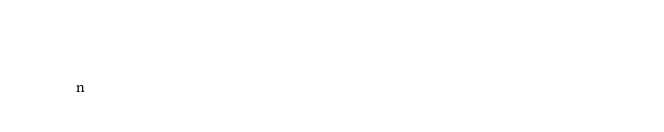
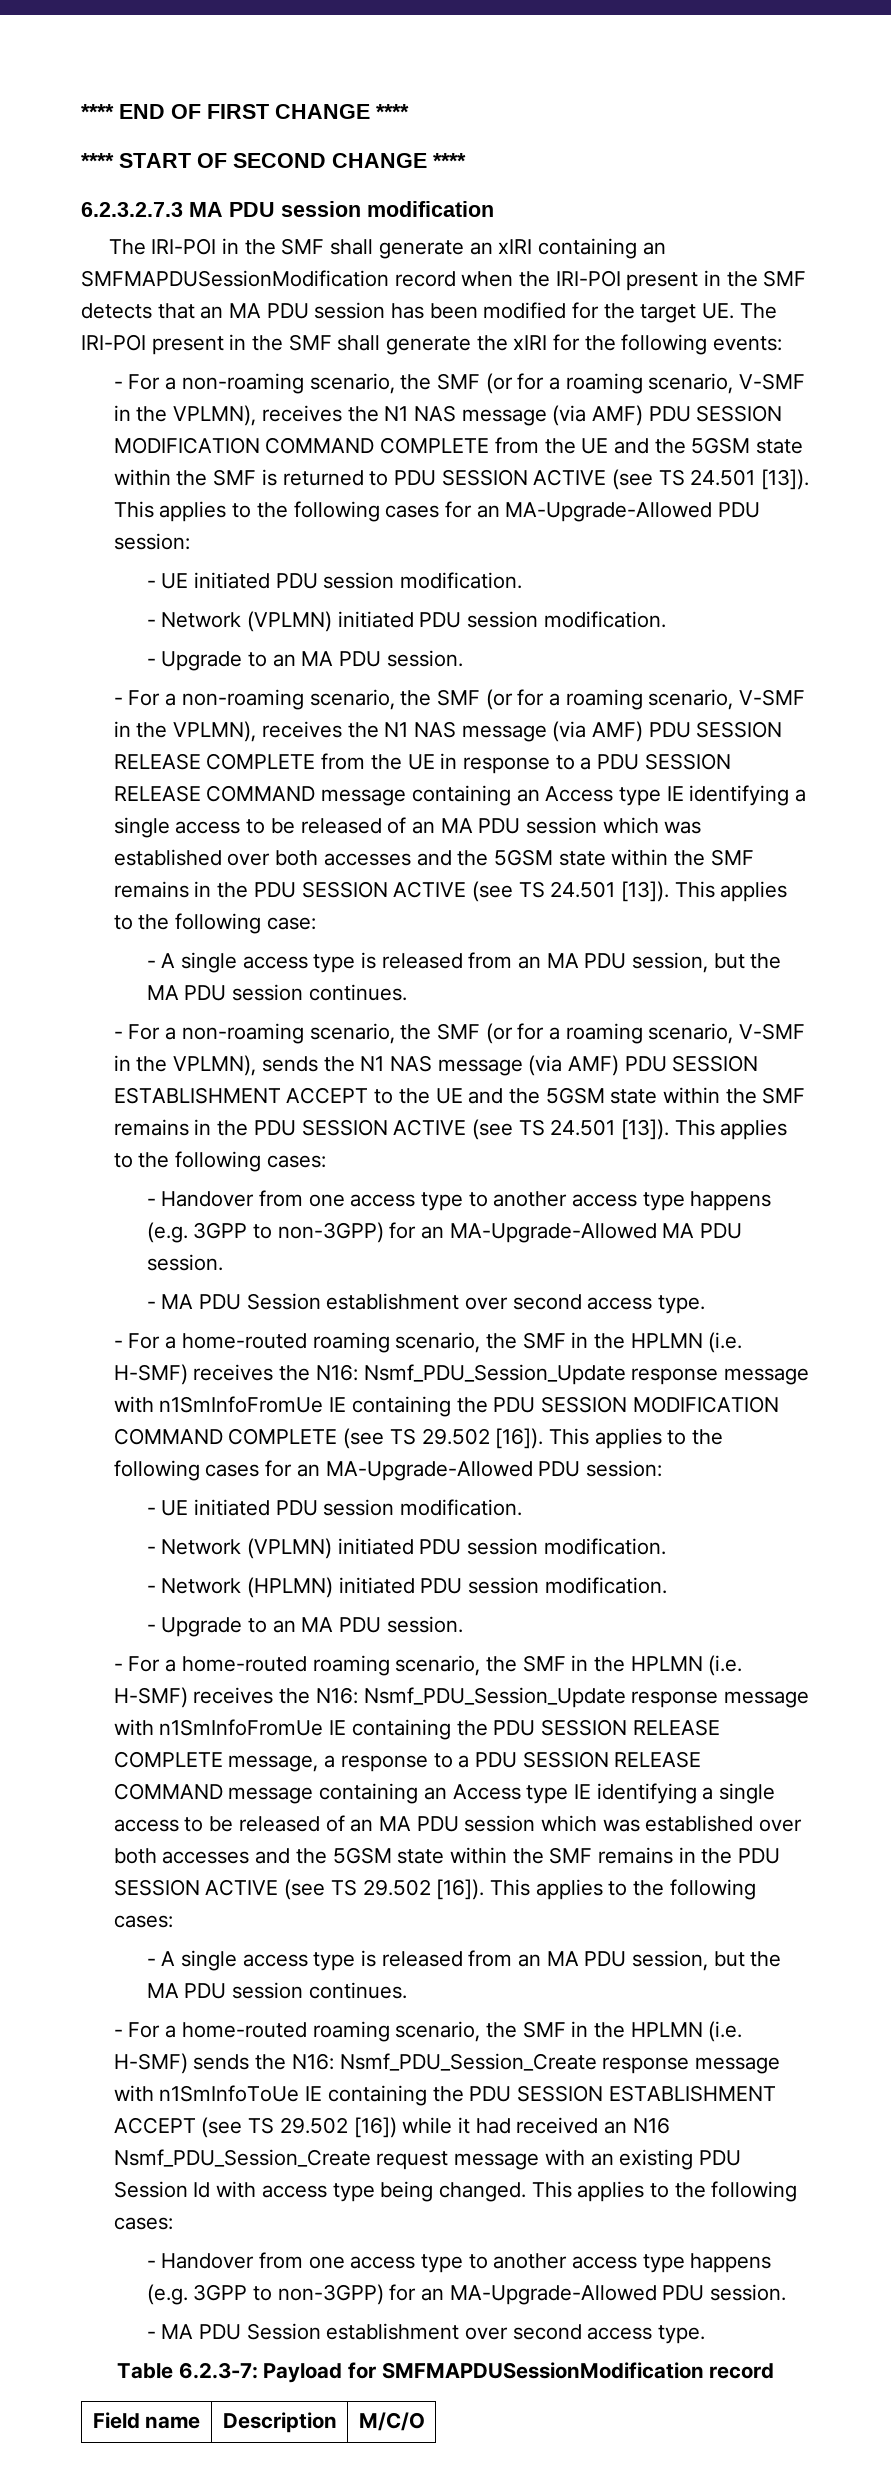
[76,84,86,92] n -> [81,104,409,119] [81,153,466,168] [81,201,494,217] [108,238,666,259] [81,270,807,291] [81,302,777,323] [81,334,783,355] [113,373,805,394] [113,405,783,426] [113,437,803,454] [113,469,809,490] [113,501,760,522] [113,533,190,550] [146,572,522,589] [146,611,666,632] [146,650,463,671] [113,689,805,710] [113,721,783,742] [113,753,731,774] [113,785,806,806] [113,817,702,838] [113,849,754,866] [113,881,788,902] [113,913,316,934] [146,952,782,973] [146,984,407,1001] [113,1023,805,1044] [113,1055,759,1076] [113,1087,806,1104] [113,1119,788,1140] [113,1151,326,1172] [146,1190,772,1211] [146,1222,742,1243] [146,1254,223,1271] [146,1293,705,1314] [113,1332,743,1353] [113,1364,809,1385] [113,1396,779,1417] [113,1428,723,1449] [113,1460,662,1481] [146,1499,522,1516] [146,1538,666,1559] [146,1577,667,1598] [146,1616,463,1637] [113,1655,743,1676] [113,1687,809,1708] [113,1719,720,1740] [113,1751,702,1772] [113,1783,775,1804] [113,1815,802,1832] [113,1847,780,1864] [113,1879,756,1900] [113,1915,173,1928] [146,1950,782,1971] [146,1982,407,1999] [113,2021,743,2042] [113,2053,780,2074] [113,2085,776,2106] [113,2117,670,2138] [113,2149,741,2170] [113,2181,798,2202] [113,2217,173,2230] [146,2252,772,2273] [146,2284,786,2305] [146,2323,705,2344] [116,2362,775,2383] [92,2412,201,2429] [222,2412,337,2433] [358,2412,425,2431] **** END OF FIRST CHANGE **** // **** START OF SECOND CHANGE **** // 6.2.3.2.7.3 MA PDU session modification // The IRI-POI in the SMF shall generate an xIRI containing an SMFMAPDUSessionModification record when the IRI-POI present in the SMF detects that an MA PDU session has been modified for the target UE. The IRI-POI present in the SMF shall generate the xIRI for the following events: // - For a non-roaming scenario, the SMF (or for a roaming scenario, V-SMF in the VPLMN), receives the N1 NAS message (via AMF) PDU SESSION MODIFICATION COMMAND COMPLETE from the UE and the 5GSM state within the SMF is returned to PDU SESSION ACTIVE (see TS 24.501 [13]). This applies to the following cases for an MA-Upgrade-Allowed PDU session: // - UE initiated PDU session modification. // - Network (VPLMN) initiated PDU session modification. // - Upgrade to an MA PDU session. // - For a non-roaming scenario, the SMF (or for a roaming scenario, V-SMF in the VPLMN), receives the N1 NAS message (via AMF) PDU SESSION RELEASE COMPLETE from the UE in response to a PDU SESSION RELEASE COMMAND message containing an Access type IE identifying a single access to be released of an MA PDU session which was established over both accesses and the 5GSM state within the SMF remains in the PDU SESSION ACTIVE (see TS 24.501 [13]). This applies to the following case: // - A single access type is released from an MA PDU session, but the MA PDU session continues. // - For a non-roaming scenario, the SMF (or for a roaming scenario, V-SMF in the VPLMN), sends the N1 NAS message (via AMF) PDU SESSION ESTABLISHMENT ACCEPT to the UE and the 5GSM state within the SMF remains in the PDU SESSION ACTIVE (see TS 24.501 [13]). This applies to the following cases: // - Handover from one access type to another access type happens (e.g. 3GPP to non-3GPP) for an MA-Upgrade-Allowed MA PDU session. // - MA PDU Session establishment over second access type. // - For a home-routed roaming scenario, the SMF in the HPLMN (i.e. H-SMF) receives the N16: Nsmf_PDU_Session_Update response message with n1SmInfoFromUe IE containing the PDU SESSION MODIFICATION COMMAND COMPLETE (see TS 29.502 [16]). This applies to the following cases for an MA-Upgrade-Allowed PDU session: // - UE initiated PDU session modification. // - Network (VPLMN) initiated PDU session modification. // - Network (HPLMN) initiated PDU session modification. // - Upgrade to an MA PDU session. // - For a home-routed roaming scenario, the SMF in the HPLMN (i.e. H-SMF) receives the N16: Nsmf_PDU_Session_Update response message with n1SmInfoFromUe IE containing the PDU SESSION RELEASE COMPLETE message, a response to a PDU SESSION RELEASE COMMAND message containing an Access type IE identifying a single access to be released of an MA PDU session which was established over both accesses and the 5GSM state within the SMF remains in the PDU SESSION ACTIVE (see TS 29.502 [16]). This applies to the following cases: // - A single access type is released from an MA PDU session, but the MA PDU session continues. // - For a home-routed roaming scenario, the SMF in the HPLMN (i.e. H-SMF) sends the N16: Nsmf_PDU_Session_Create response message with n1SmInfoToUe IE containing the PDU SESSION ESTABLISHMENT ACCEPT (see TS 29.502 [16]) while it had received an N16 Nsmf_PDU_Session_Create request message with an existing PDU Session Id with access type being changed. This applies to the following cases: // - Handover from one access type to another access type happens (e.g. 3GPP to non-3GPP) for an MA-Upgrade-Allowed PDU session. // - MA PDU Session establishment over second access type. // Table 6.2.3-7: Payload for SMFMAPDUSessionModification record // Field name | Description | M/C/O

